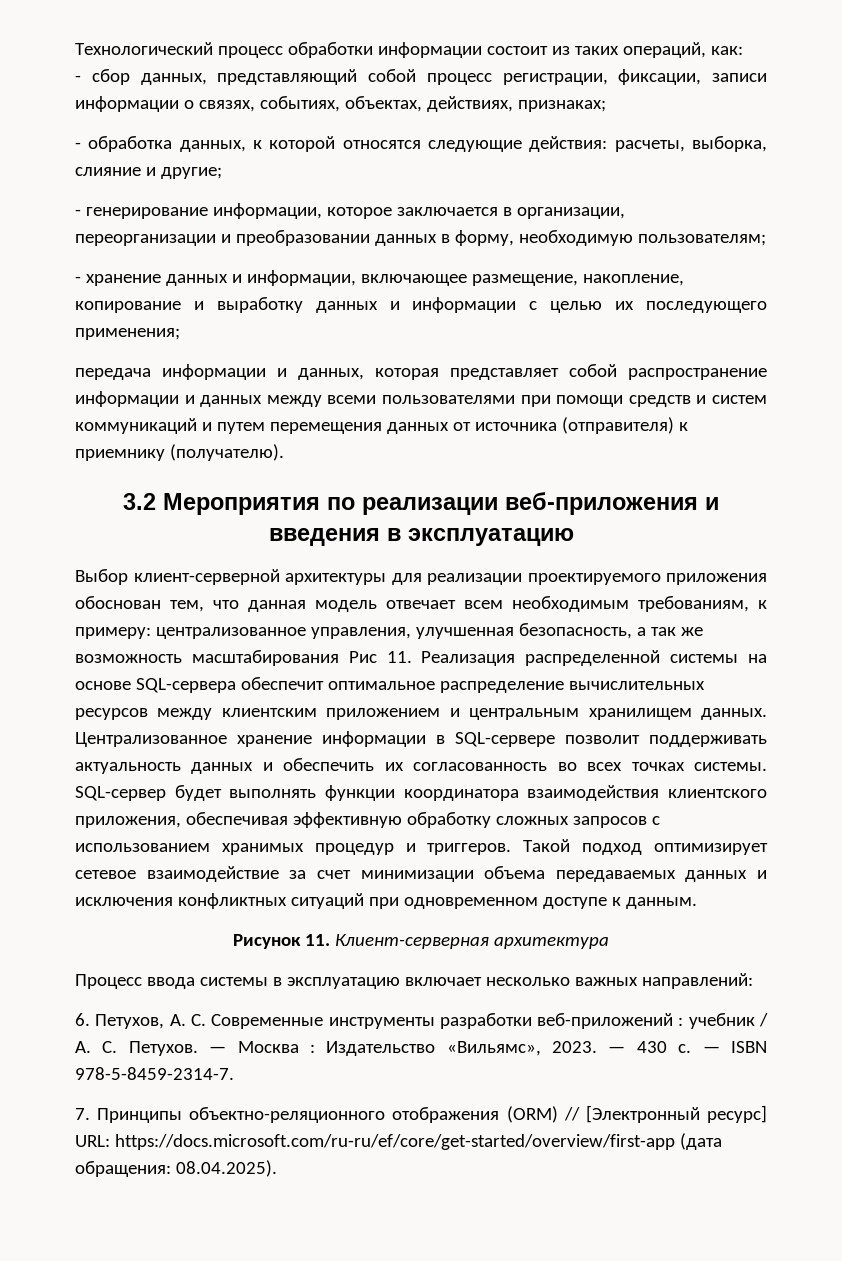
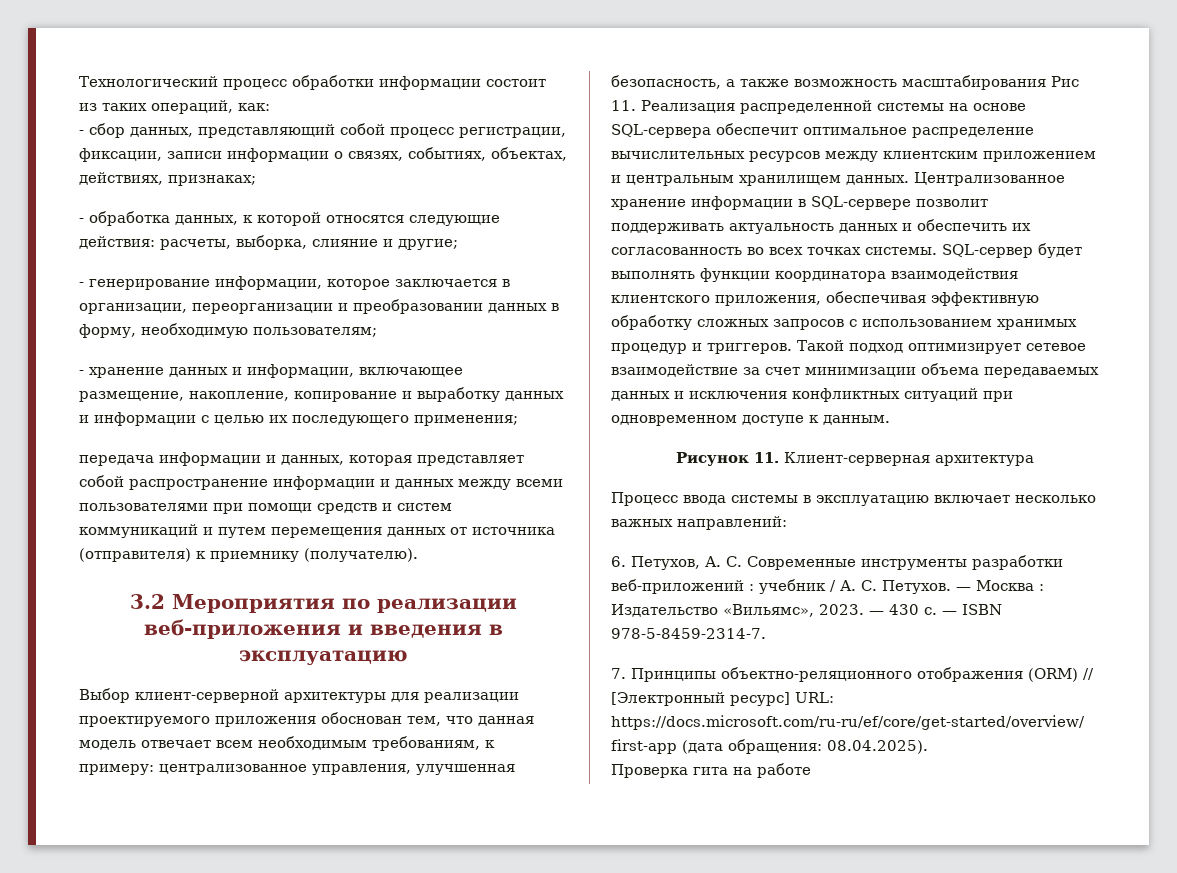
[650,627,703,636] так же -> [740,79,789,87] также
(277, 1168) none -> [611,763,811,778] // Проверка гита на работе

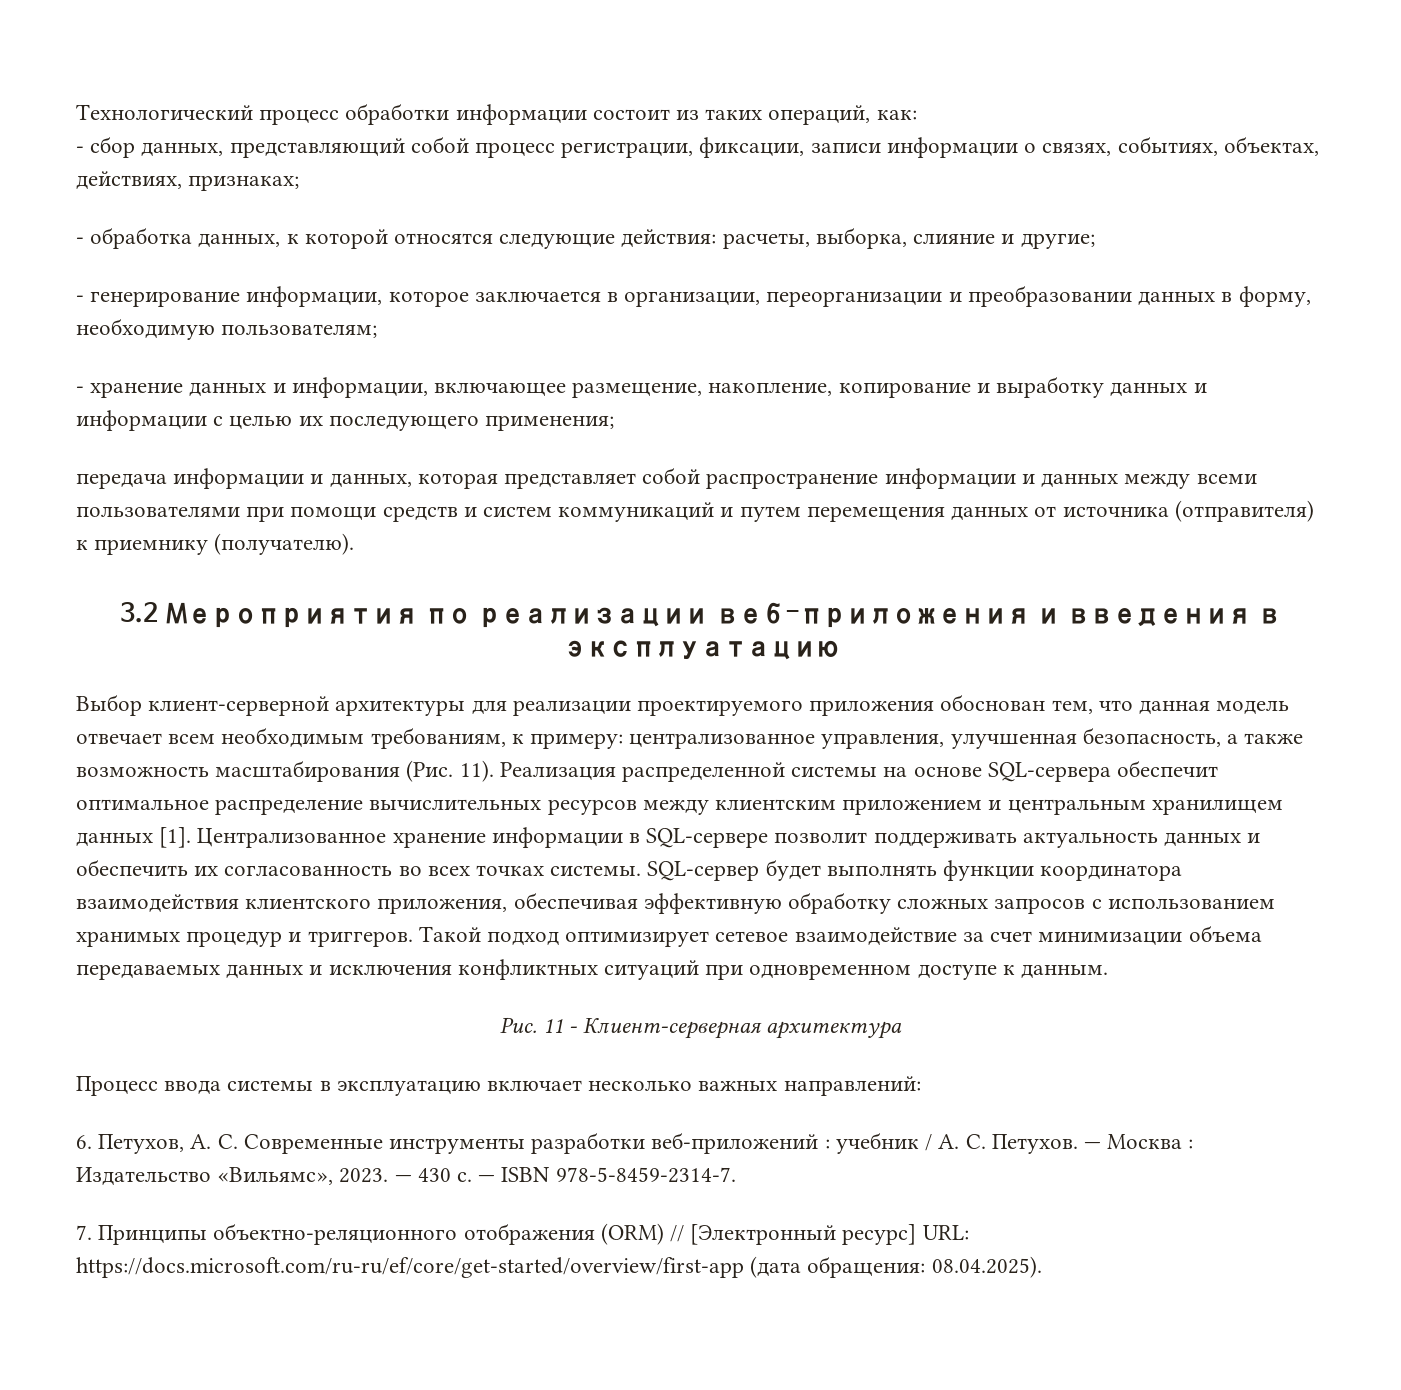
[1051,76,1079,87] [611,100,636,111] Рис 11. -> [406,760,494,782] (Рис. 11).
[846,175,909,185] данных. -> [76,827,192,848] данных [1].
[676,452,779,466] Рисунок 11. -> [499,1017,578,1033] Рис. 11 -
[611,763,811,778] // Проверка гита на работе -> (1042, 1267) none

